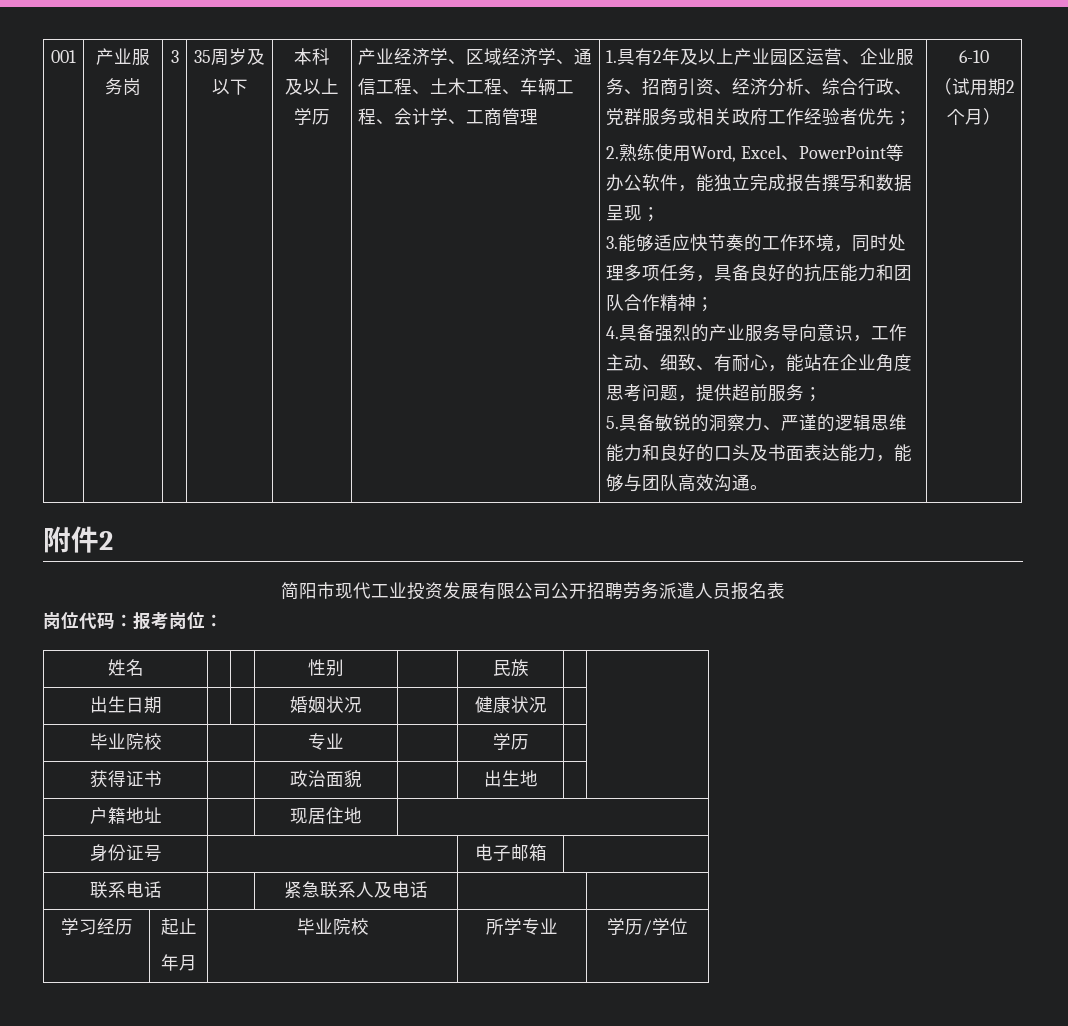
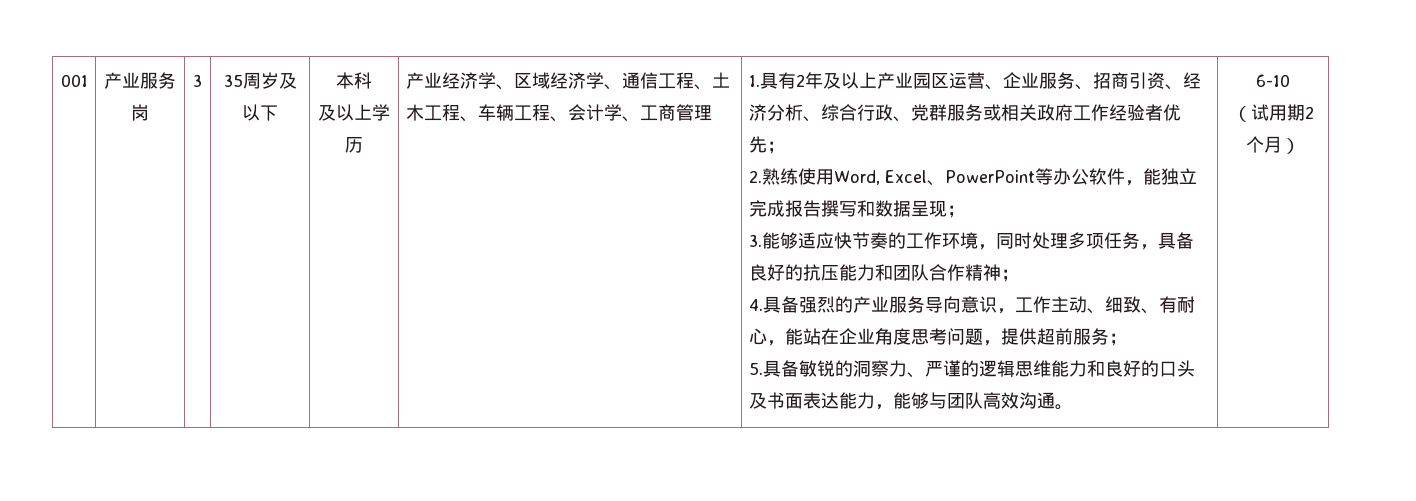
[43,526,113,553] [281,582,785,600] [43,612,223,630] [107,659,144,676] [308,659,344,677] [492,659,529,677] [89,696,162,714] [290,696,362,713] [474,696,547,714] [89,733,162,750] [308,733,344,750] [492,733,529,750] [89,770,162,788] [290,770,362,787] [483,770,538,787] [89,807,162,824] [290,807,362,824] [89,844,162,862] [474,844,547,862] [89,881,162,898] [284,881,428,898] [60,918,133,935] [160,918,197,935] [160,954,197,971] [296,918,369,935] [486,918,558,935] [607,918,688,936] // 附件2 // 简阳市现代工业投资发展有限公司公开招聘劳务派遣人员报名表 // 岗位代码：报考岗位： // 姓名 | | | 性别 | | 民族 | | // 出生日期 | | | 婚姻状况 | | 健康状况 | | // 毕业院校 | | 专业 | | 学历 | | // 获得证书 | | 政治面貌 | | 出生地 | | // 户籍地址 | | 现居住地 | // 身份证号 | | 电子邮箱 | // 联系电话 | | 紧急联系人及电话 | | // 学习经历 | 起止 // 年月 | 毕业院校 | 所学专业 | 学历/学位 -> (1300, 146) none

